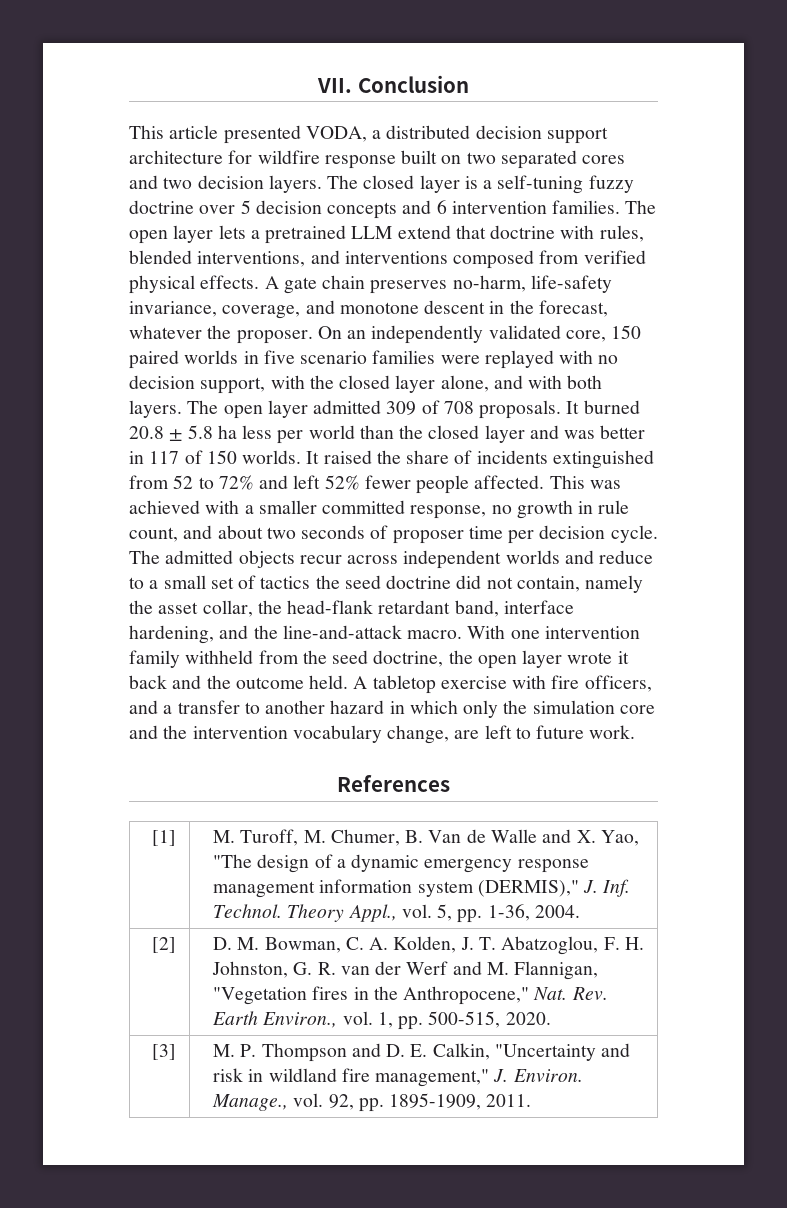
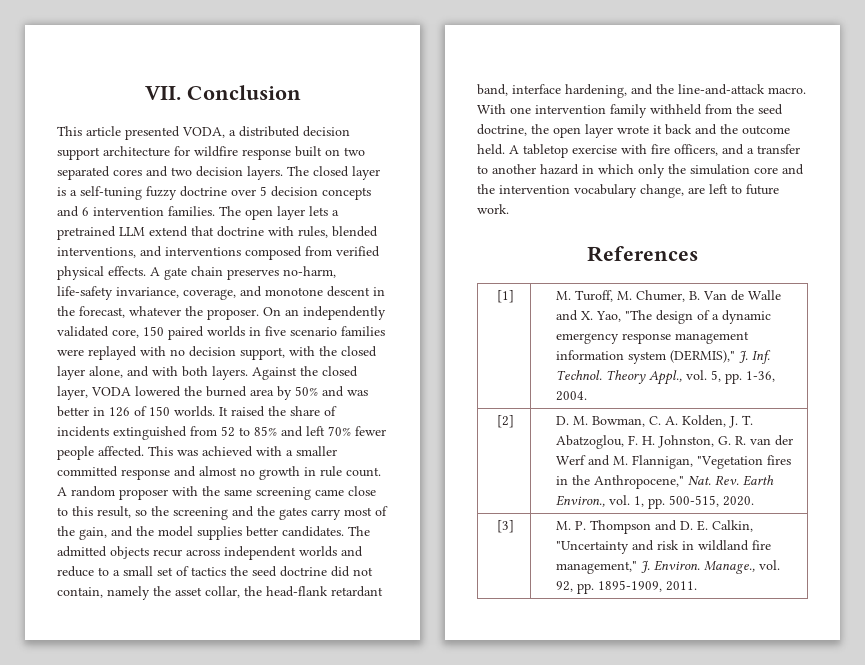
[187,400,640,419] [129,425,525,444] The open layer admitted 309 of 708 proposals. It burned 20.8 ± 5.8 ha less per world than the closed layer -> [252,366,358,380] [57,386,318,400] Against the closed layer, VODA lowered the burned area by 50%
[149,451,180,464] 117 -> [109,407,130,417] 126
[218,475,254,490] 72% -> [254,426,277,436] 85%
[324,475,360,490] 52% -> [328,426,351,436] 70%
[410,505,487,519] response, -> [121,466,237,480] response and almost
[129,525,658,544] count, and about two seconds of proposer time per decision cycle. -> [346,467,381,477] [57,486,376,500] [57,506,388,520] [57,526,344,540] count. A random proposer with the same screening came close to this result, so the screening and the gates carry most of the gain, and the model supplies better candidates.

